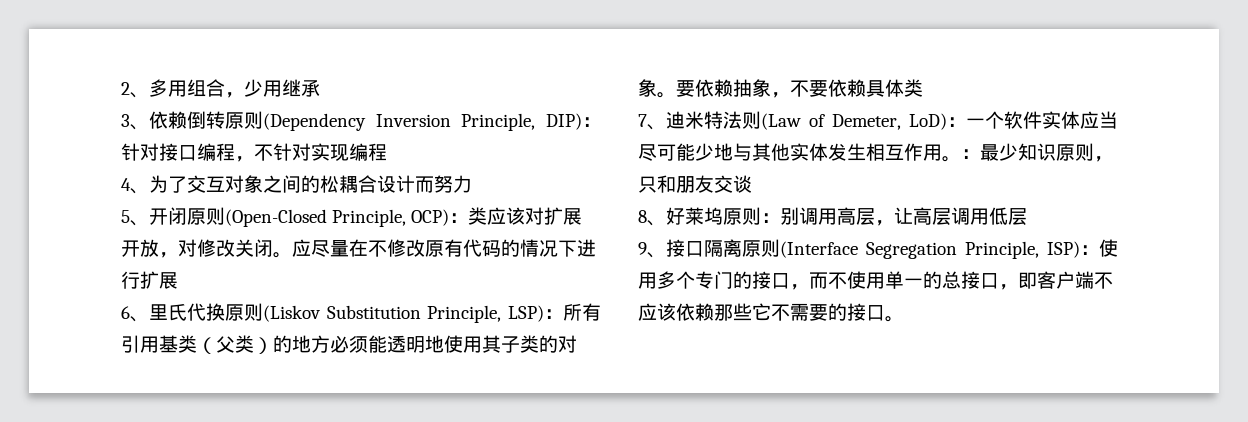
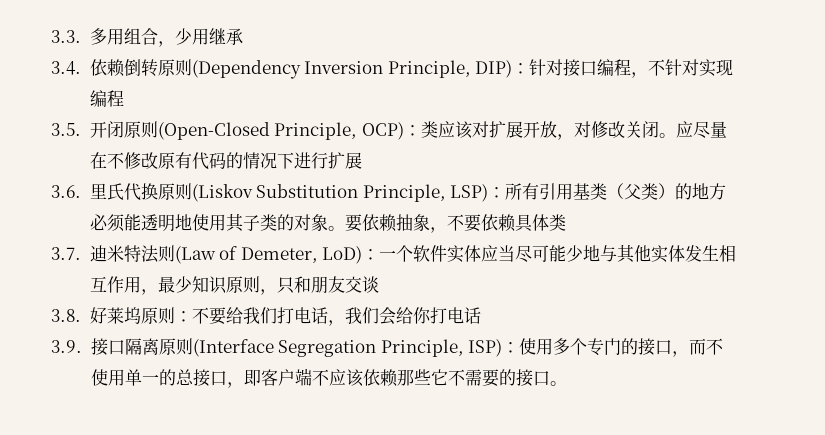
[121,82,149,98] 2、 -> [51,30,81,43] 3.3.
[121,114,149,130] 3、 -> [51,61,81,75] 3.4.
[121,175,472,194] [121,210,149,226] 4、为了交互对象之间的松耦合设计而努力 // 5、 -> [51,123,81,136] 3.5.
[121,306,149,322] 6、 -> [51,185,81,198] 3.6.
[638,114,666,130] 7、 -> [51,247,81,260] 3.7.
[942,149,980,162] 。： -> [140,289,158,295] ，
[638,210,666,226] 8、 -> [51,309,81,322] 3.8.
[780,207,1027,226] [638,242,666,258] 别调用高层，让高层调用低层 // 9、 -> [191,307,481,326] [51,340,82,353] 不要给我们打电话，我们会给你打电话 // 3.9.

